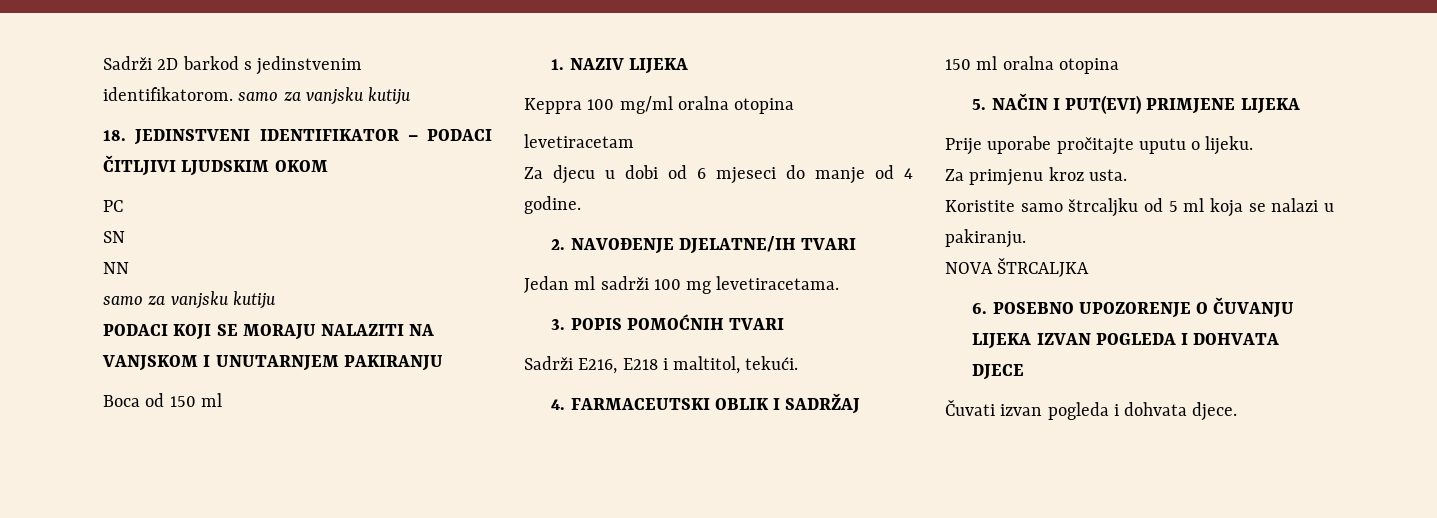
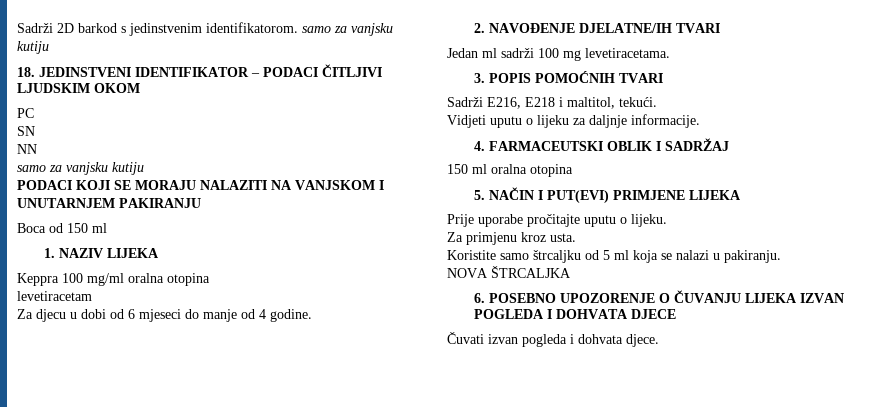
(799, 363) none -> [447,114,700,128] // Vidjeti uputu o lijeku za daljnje informacije.

